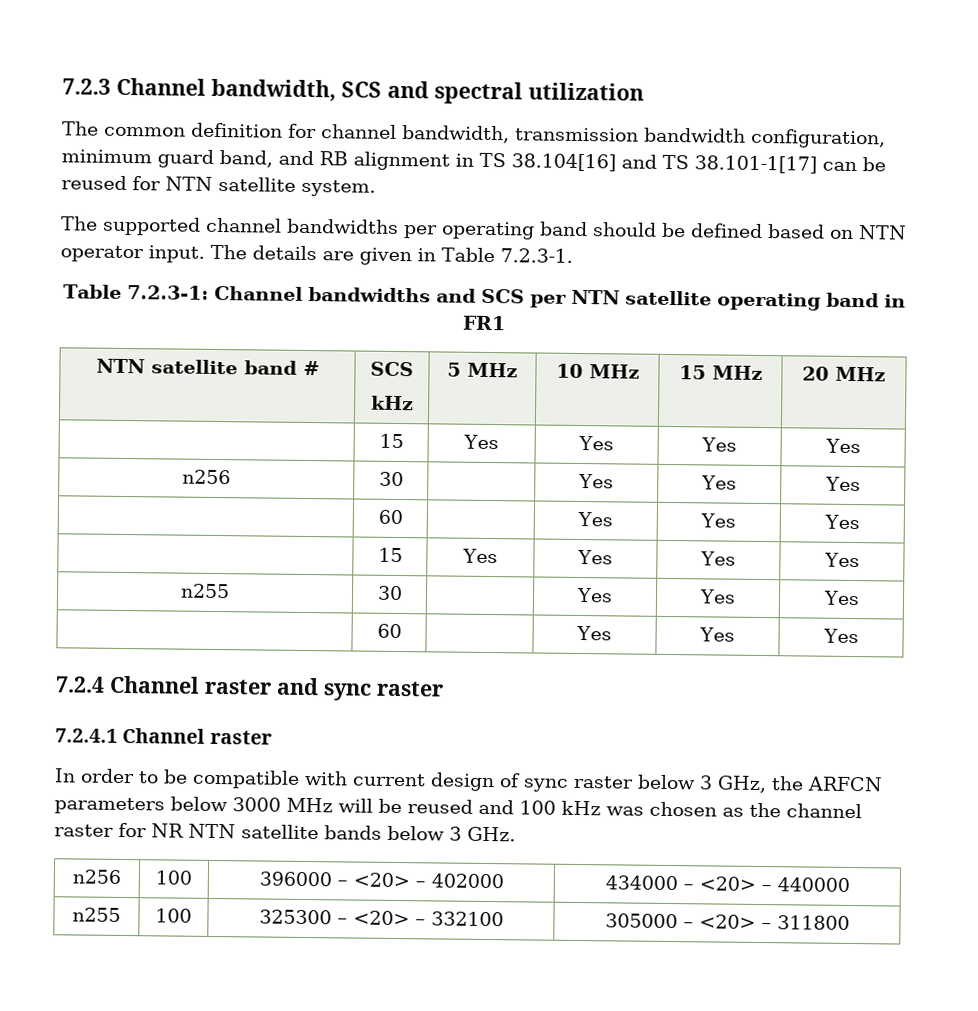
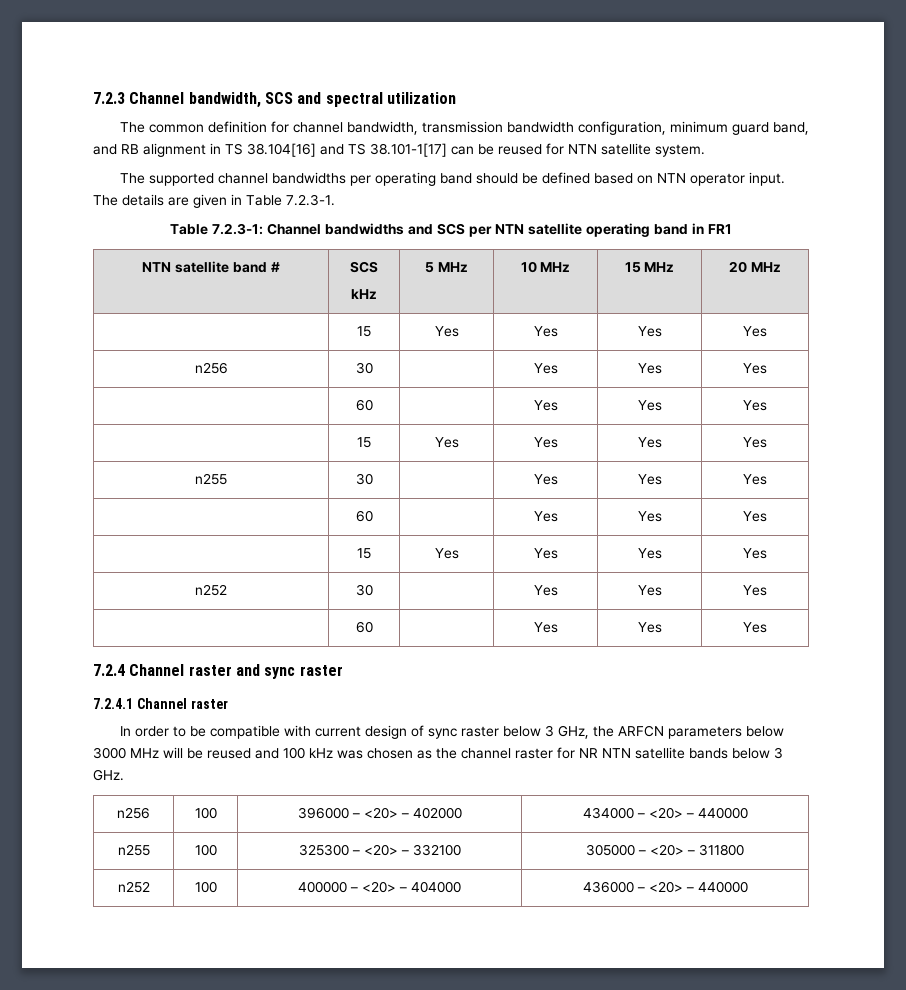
(859, 636) none -> [357,548,371,559] [434,548,459,559] [533,548,558,559] [637,548,662,559] [743,548,767,559] [195,584,227,596] [355,584,373,596] [533,585,558,596] [637,585,662,596] [743,585,767,596] [355,621,373,633] [533,622,558,633] [637,622,662,633] [743,622,767,633] // | 15 | Yes | Yes | Yes | Yes // n252 | 30 | | Yes | Yes | Yes // | 60 | | Yes | Yes | Yes
(850, 922) none -> [117,881,150,893] [194,881,217,893] [298,881,461,893] [582,881,748,893] // n252 | 100 | 400000 – <20> – 404000 | 436000 – <20> – 440000

